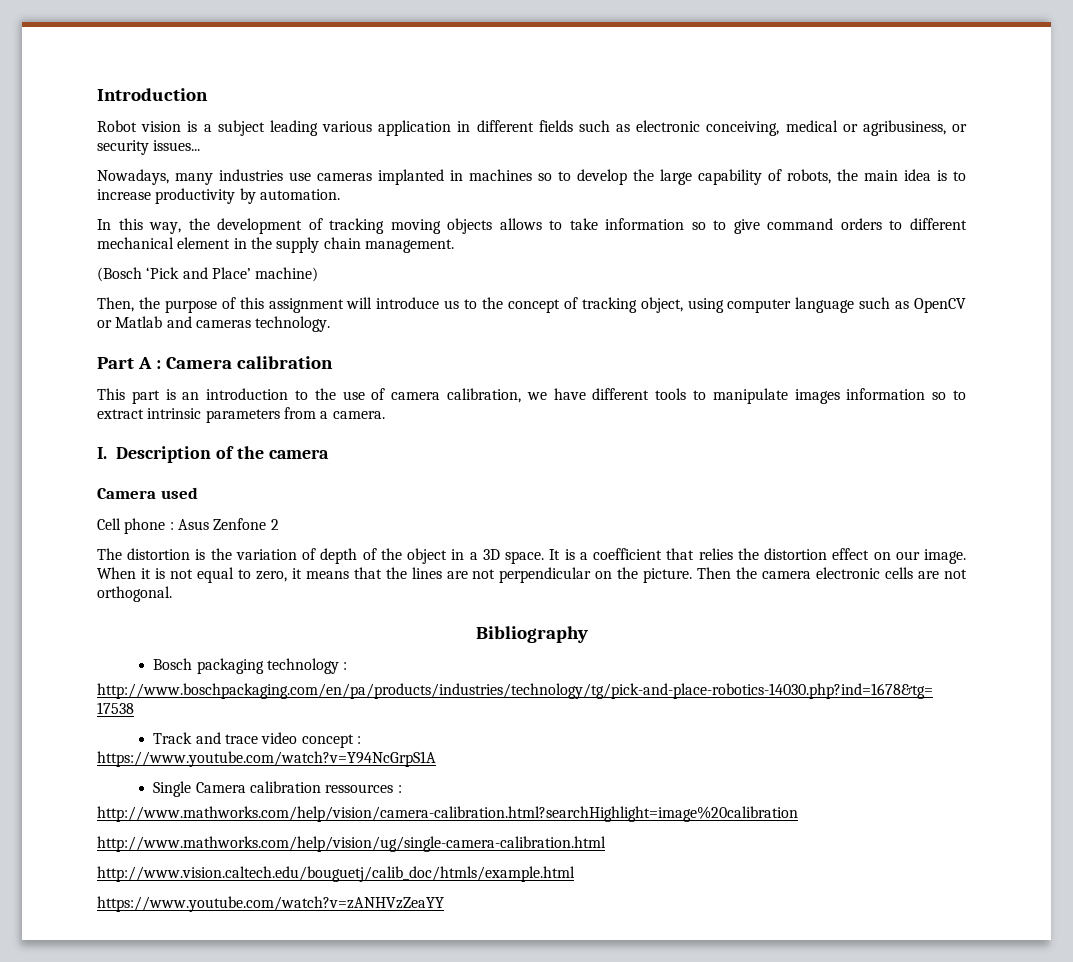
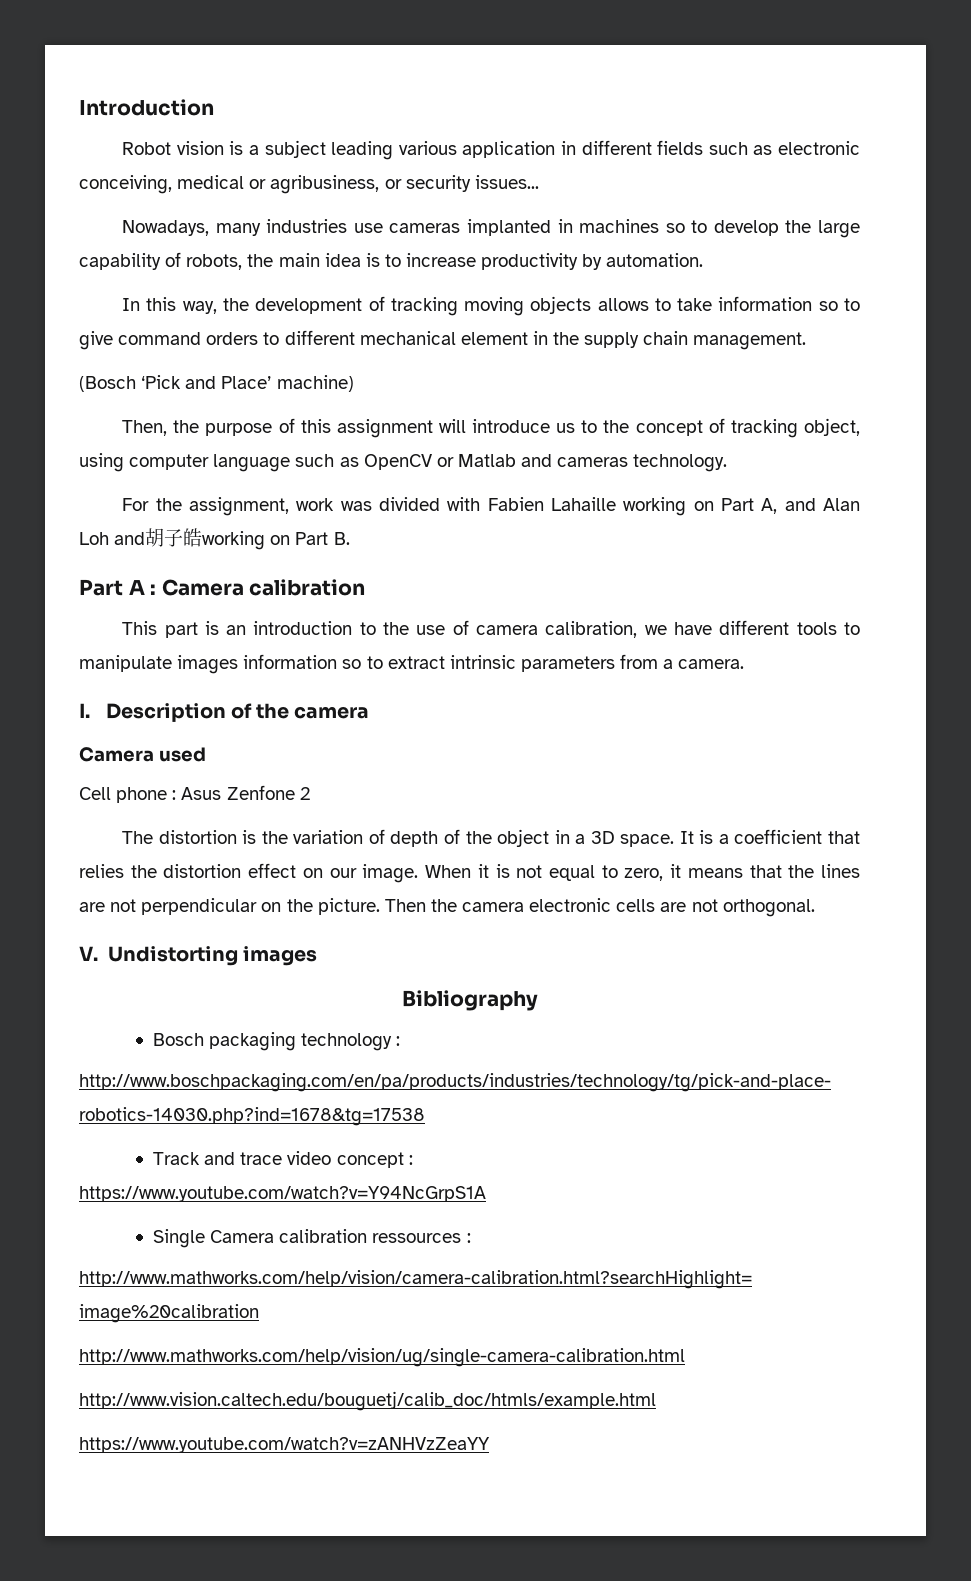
(331, 324) none -> [122,497,860,516] [79,528,350,550] // For the assignment, work was divided with Fabien Lahaille working on Part A, and Alan Loh and胡子皓working on Part B.
(172, 594) none -> [79,946,317,966] // V. Undistorting images

